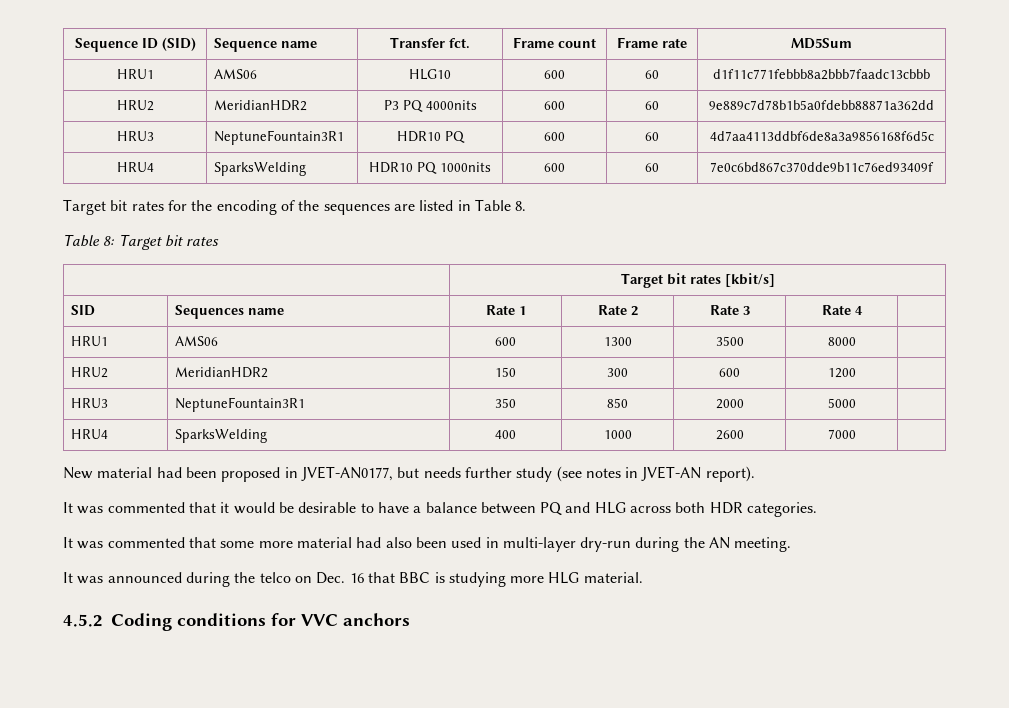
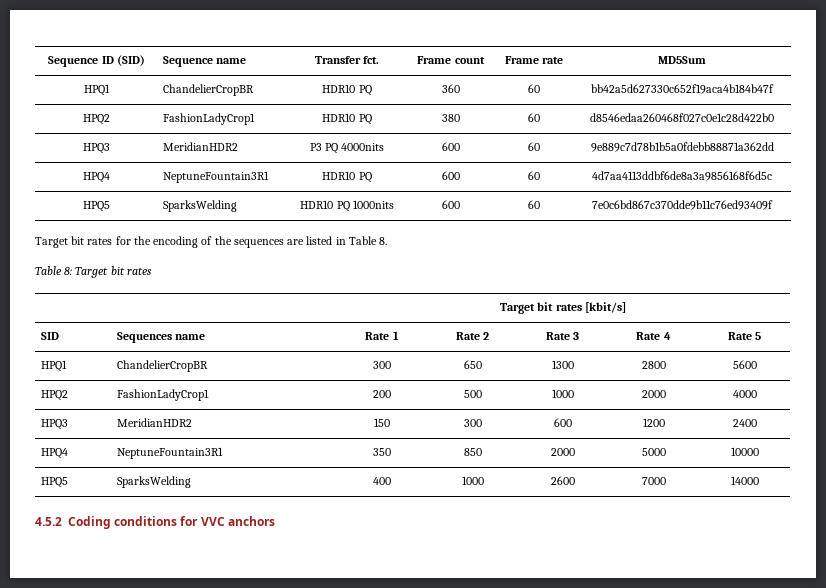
[116,69,154,79] [214,69,258,79] [409,69,451,80] [544,70,565,79] [645,70,659,79] [713,69,930,80] [116,100,154,111] HRU1 | AMS06 | HLG10 | 600 | 60 | d1f11c771febbb8a2bbb7faadc13cbbb // HRU2 -> [84,84,110,96] [163,84,255,96] [322,84,372,96] [441,84,460,93] [528,84,540,93] [591,84,774,94] [83,114,110,125] [163,113,256,125] [322,113,372,125] [441,114,460,122] [528,113,540,122] [590,113,774,122] [83,143,110,154] HPQ1 | ChandelierCropBR | HDR10 PQ | 360 | 60 | bb42a5d627330c652f19aca4b184b47f // HPQ2 | FashionLadyCrop1 | HDR10 PQ | 380 | 60 | d8546edaa260468f027c0e1c28d422b0 // HPQ3
[116,131,154,141] HRU3 -> [83,172,110,183] HPQ4
[116,162,154,172] HRU4 -> [83,201,110,212] HPQ5
[71,336,109,346] [175,336,219,346] [495,337,516,346] [603,337,632,346] [715,336,744,346] [827,337,856,346] [71,367,109,378] // HRU1 | AMS06 | 600 | 1300 | 3500 | 8000 | // HRU2 -> [727,332,762,340] [41,360,68,372] [117,360,209,372] [373,361,391,369] [463,360,482,369] [551,360,574,369] [641,361,666,369] [732,360,757,369] [41,390,69,401] [117,389,210,401] [373,390,391,398] [463,390,482,398] [551,389,574,398] [641,390,666,398] [732,390,757,398] [41,419,69,430] Rate 5 // HPQ1 | ChandelierCropBR | 300 | 650 | 1300 | 2800 | 5600 // HPQ2 | FashionLadyCrop1 | 200 | 500 | 1000 | 2000 | 4000 // HPQ3
[71,398,109,408] // HRU3 -> [732,419,757,427] [41,448,69,459] 2400 // HPQ4
[71,429,109,439] // HRU4 -> [730,447,759,456] [41,477,69,488] 10000 // HPQ5
[63,466,755,482] [63,502,818,517] [63,537,792,552] [63,572,643,587] // New material had been proposed in JVET-AN0177, but needs further study (see notes in JVET-AN report). // It was commented that it would be desirable to have a balance between PQ and HLG across both HDR categories. // It was commented that some more material had also been used in multi-layer dry-run during the AN meeting. // It was announced during the telco on Dec. 16 that BBC is studying more HLG material. -> [730,476,759,485] 14000

